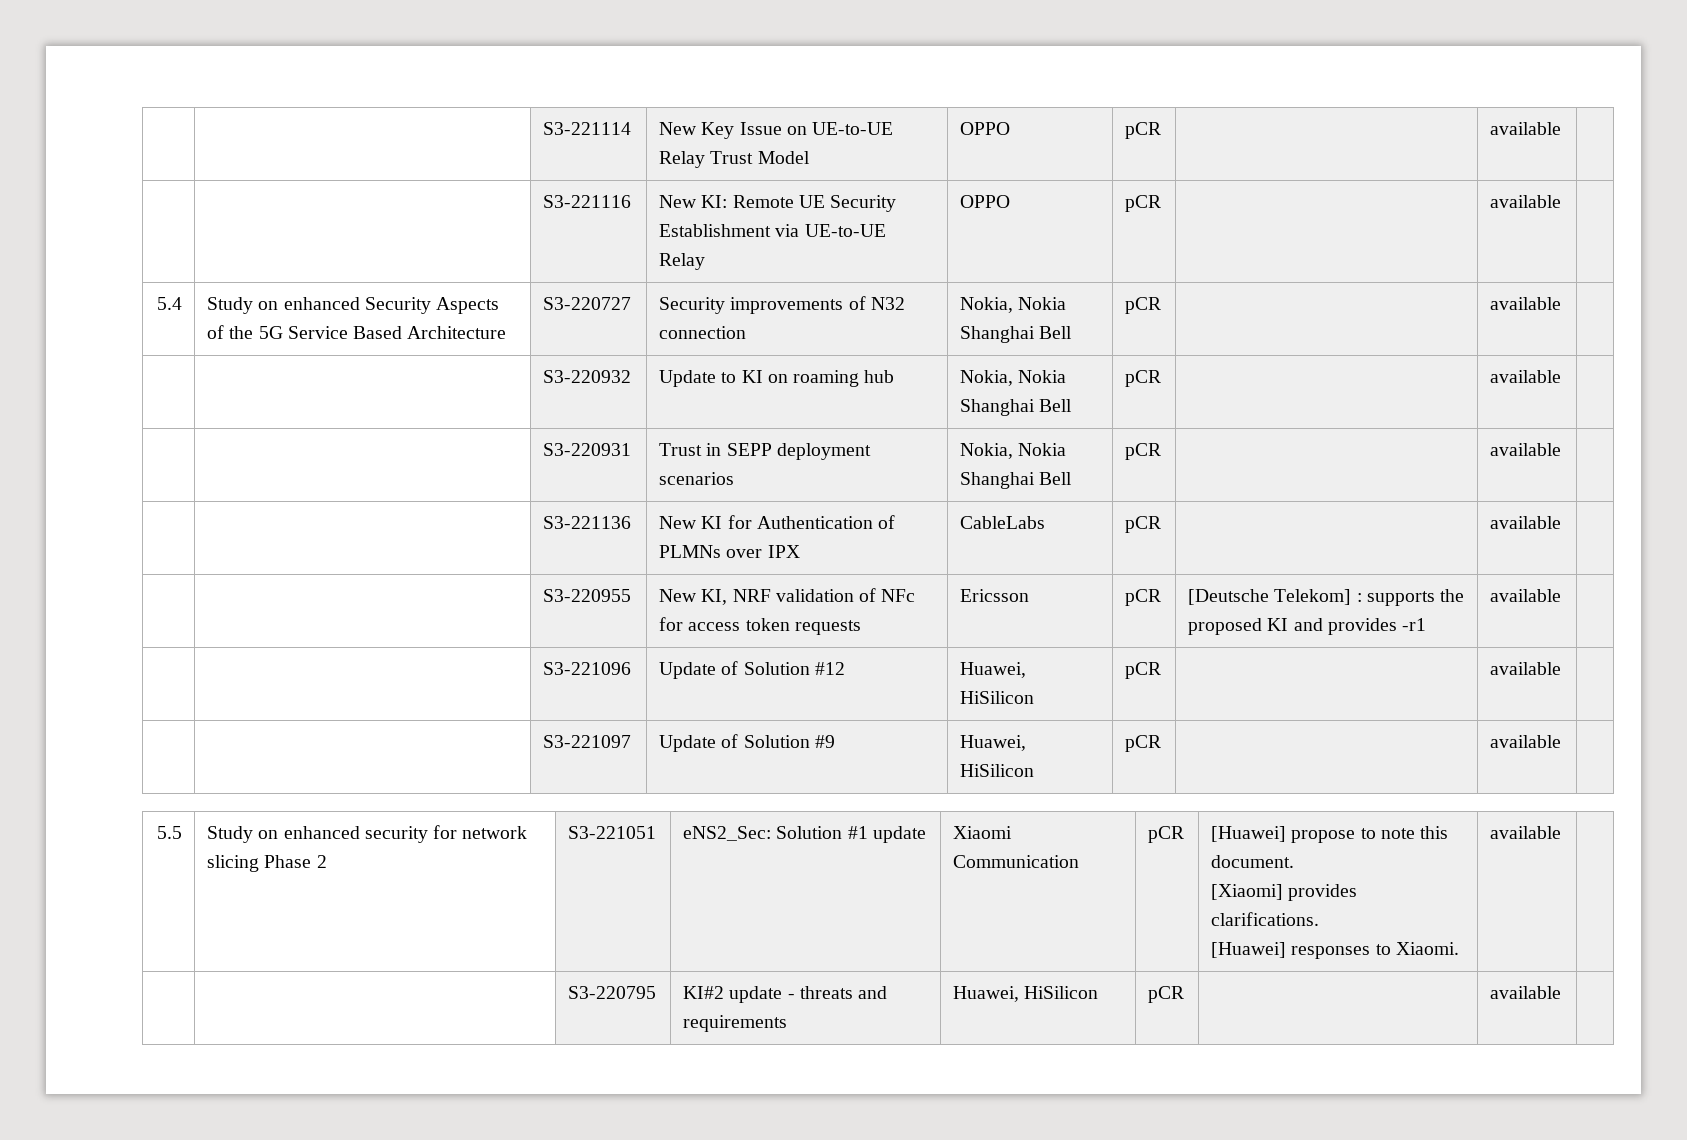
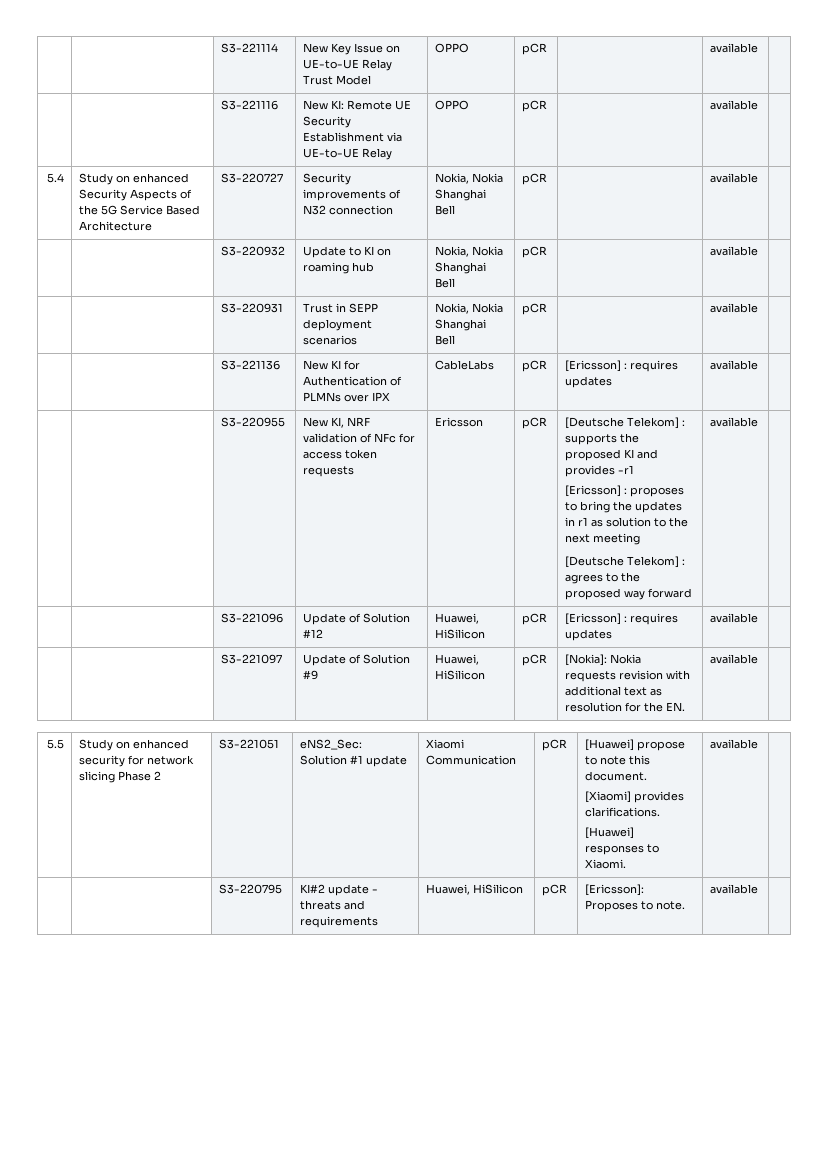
(1162, 524) none -> [565,360,679,372] [565,376,613,388] [Ericsson] : requires updates
(1427, 624) none -> [565,485,685,497] [565,501,683,513] [565,517,689,527] [565,533,641,545] [565,556,686,568] [565,572,641,584] [565,588,693,600] // [Ericsson] : proposes to bring the updates in r1 as solution to the next meeting // [Deutsche Telekom] : agrees to the proposed way forward
(1162, 670) none -> [565,613,679,625] [565,629,613,641] [Ericsson] : requires updates
(1162, 743) none -> [565,654,642,666] [565,670,691,682] [565,686,663,696] [565,702,686,712] [Nokia]: Nokia requests revision with additional text as resolution for the EN.
(1185, 994) none -> [585,884,645,896] [585,900,686,912] [Ericsson]: Proposes to note.

